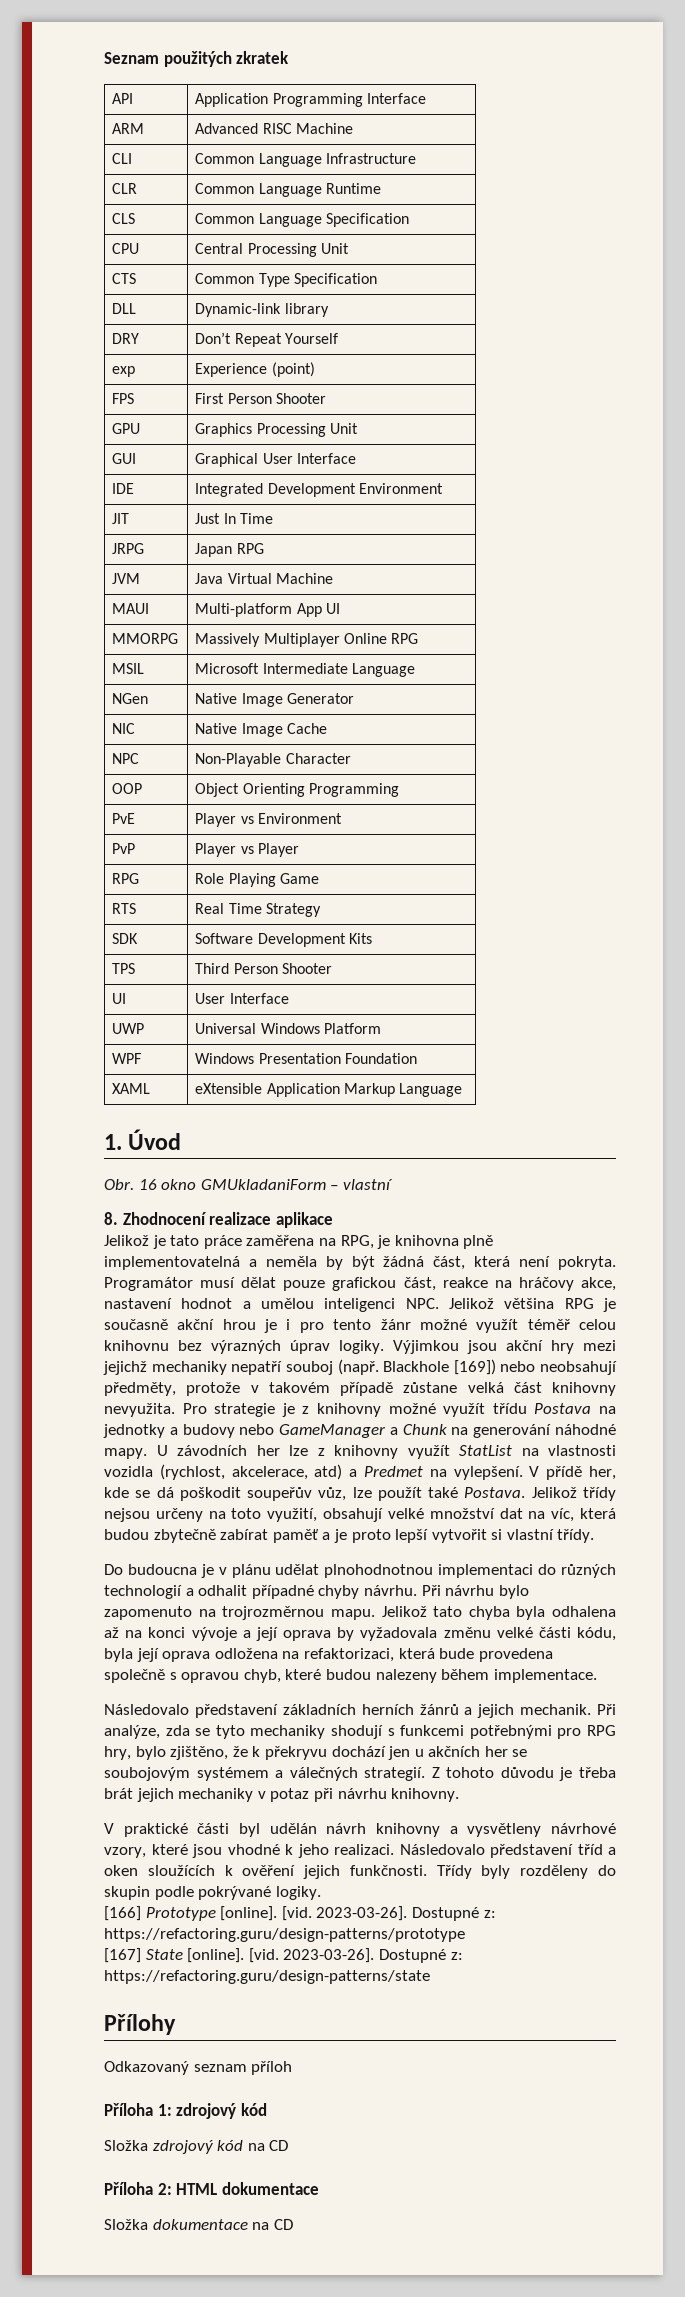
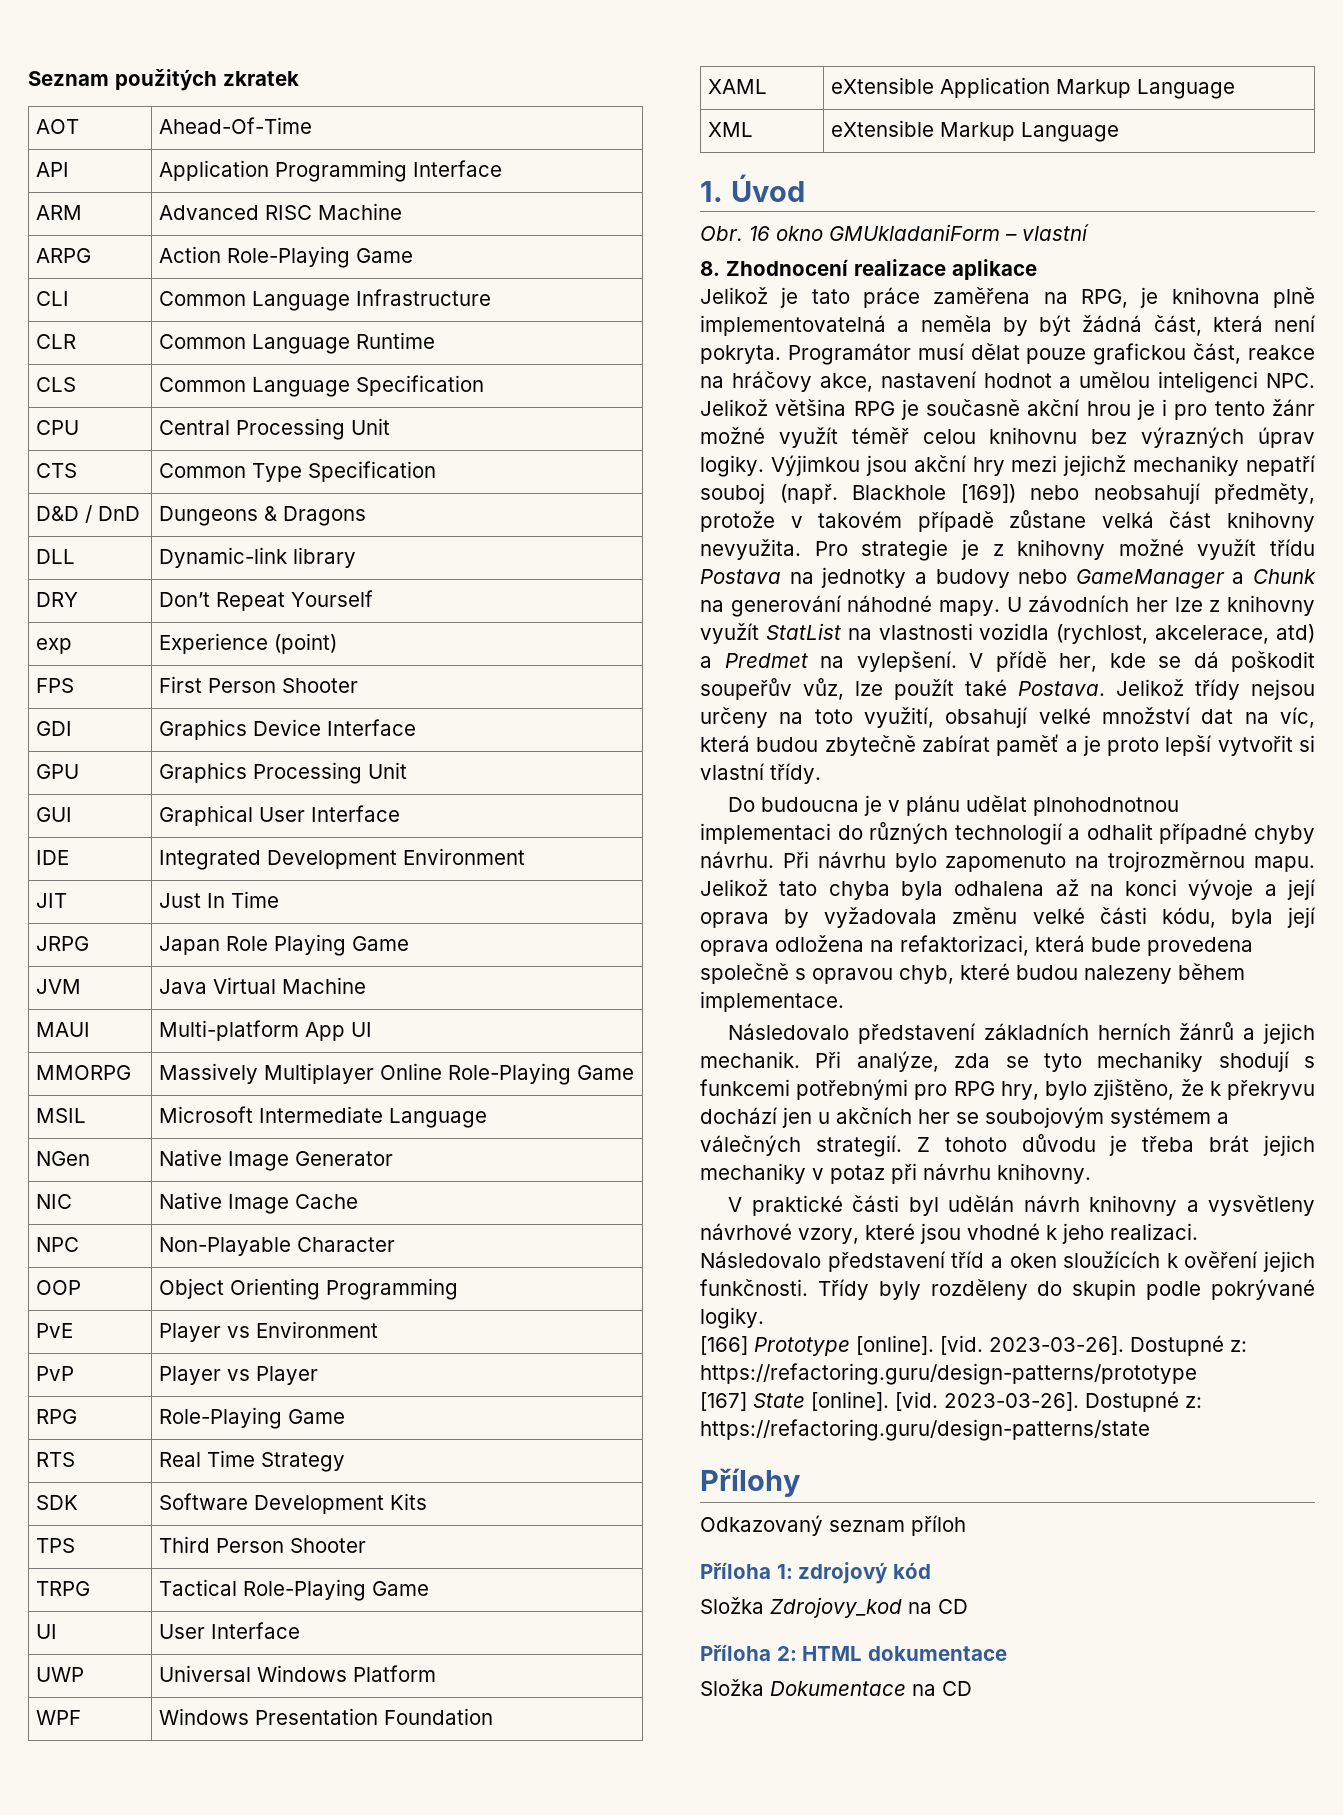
(290, 57) none -> [36,119,80,134] [159,117,313,134] // AOT | Ahead-Of-Time
(353, 128) none -> [36,248,92,263] [159,246,414,268] // ARPG | Action Role-Playing Game
(377, 280) none -> [36,505,141,523] [159,506,367,526] // D&D / DnD | Dungeons & Dragons
(326, 398) none -> [36,721,73,736] [159,719,417,740] // GDI | Graphics Device Interface
[236,543,264,554] RPG -> [226,934,410,956] Role Playing Game
[390,633,418,644] RPG -> [448,1063,635,1085] Role-Playing Game
[195,873,276,887] Role Playing -> [159,1407,283,1429] Role-Playing
(332, 968) none -> [36,1581,91,1596] [159,1579,430,1601] // TRPG | Tactical Role-Playing Game
(462, 1090) none -> [708,122,754,137] [831,120,1120,142] // XML | eXtensible Markup Language
[152,2140,244,2154] zdrojový kód -> [770,1597,902,1618] Zdrojovy_kod
[152,2219,248,2230] dokumentace -> [770,1681,906,1696] Dokumentace

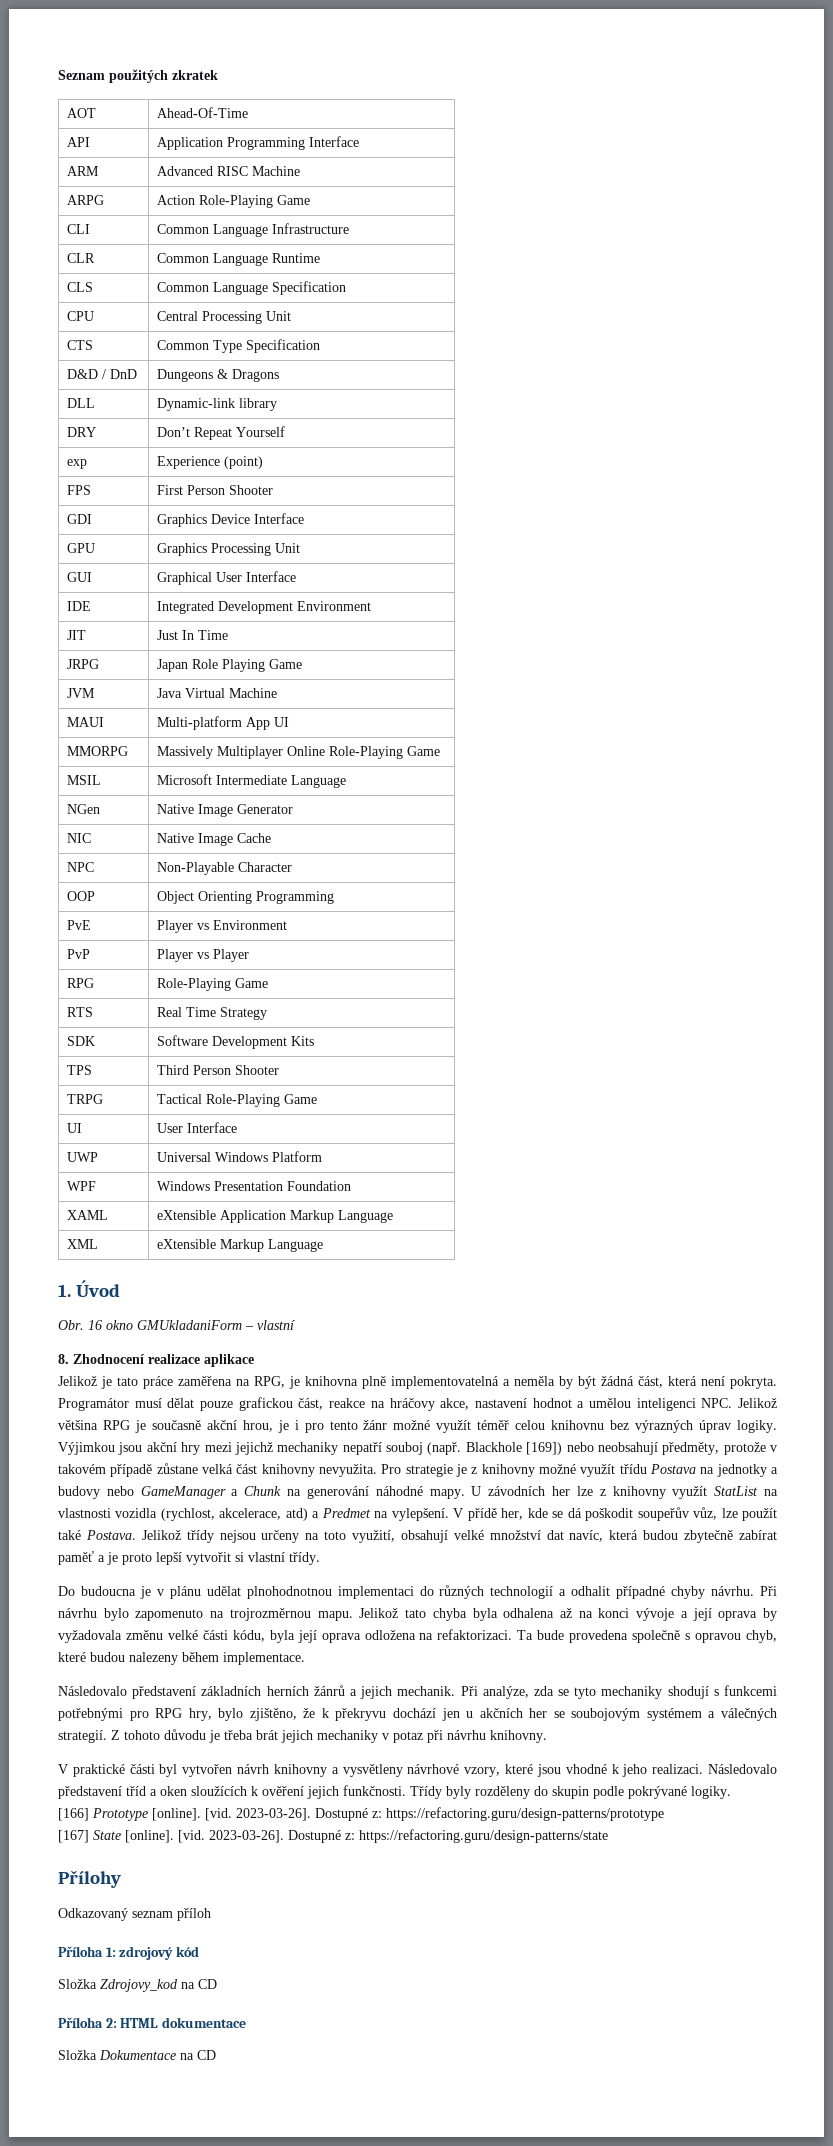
[1086,401,1131,416] hrou -> [242,1420,273,1432] hrou,
[1244,707,1315,728] na víc, -> [569,1530,604,1542] navíc,
[900,935,1085,956] refaktorizaci, která -> [437,1629,534,1640] refaktorizaci. Ta
[948,1195,1015,1212] udělán -> [182,1764,233,1777] vytvořen

